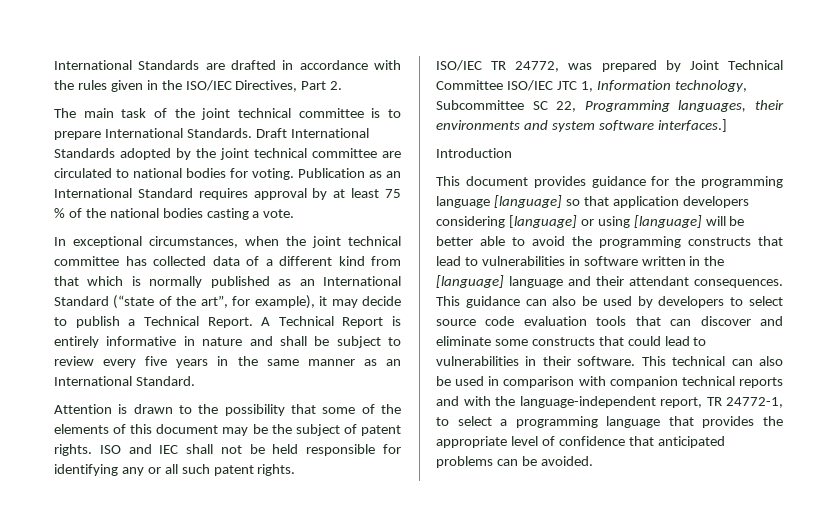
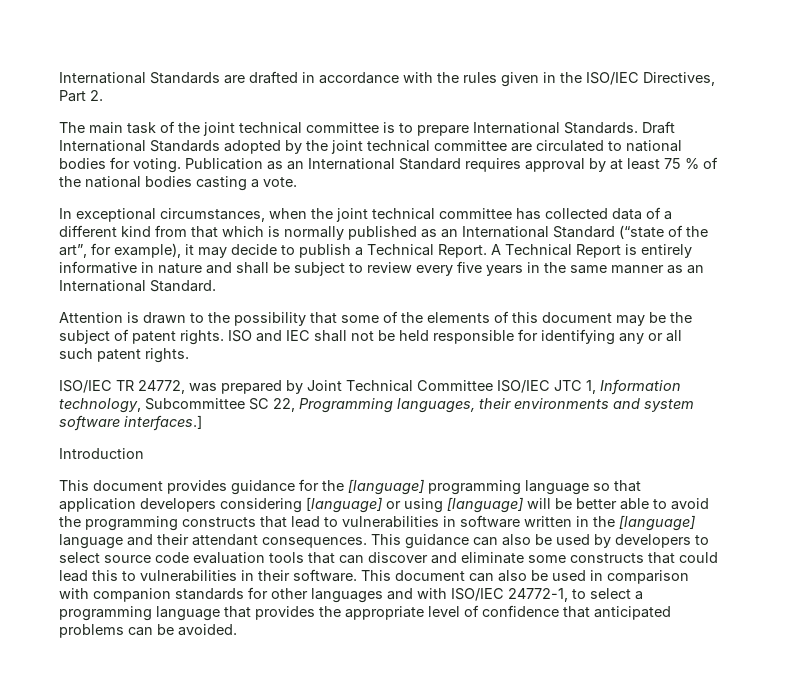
[701,176,783,188] [436,195,562,208] programming language [language] -> [348,479,589,495] [language] programming language
(690, 341) none -> [92,570,118,581] this
[672,356,726,366] technical -> [395,570,465,581] document
[681,376,783,388] [436,396,722,408] technical reports and with the language-independent report, TR -> [175,587,504,603] standards for other languages and with ISO/IEC

